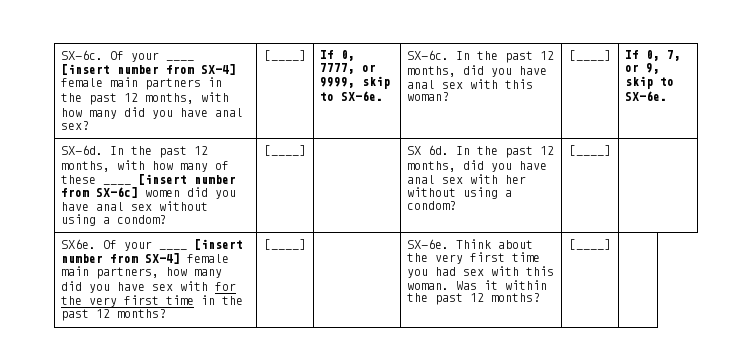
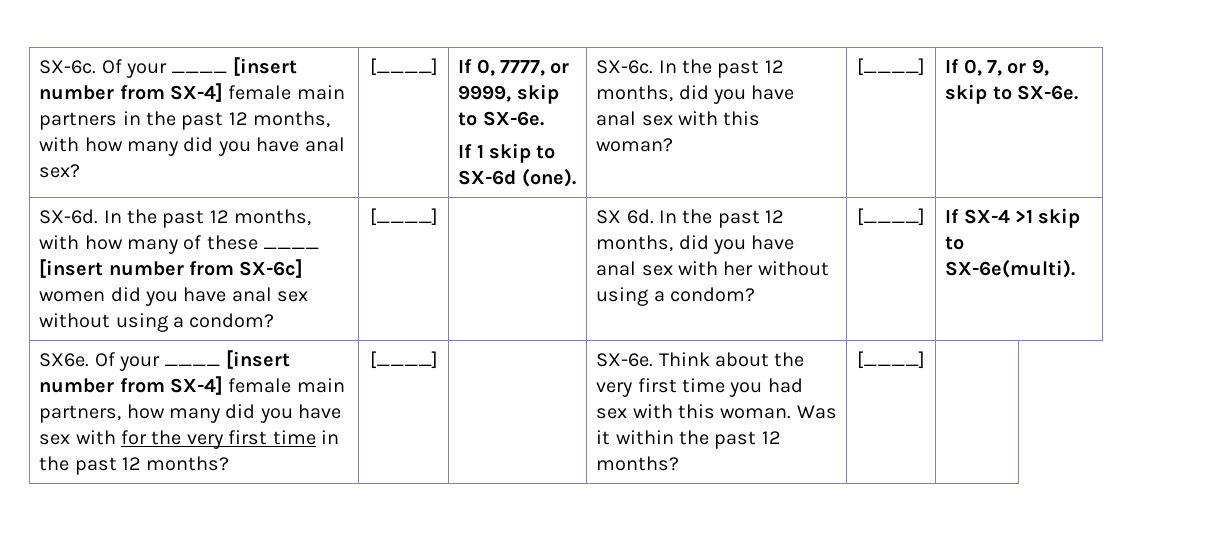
(384, 96) none -> [458,143,556,163] [458,168,576,187] // If 1 skip to SX-6d (one).
(611, 150) none -> [945,208,1081,228] [945,236,965,250] [945,259,1076,278] If SX-4 >1 skip to SX-6e(multi).

